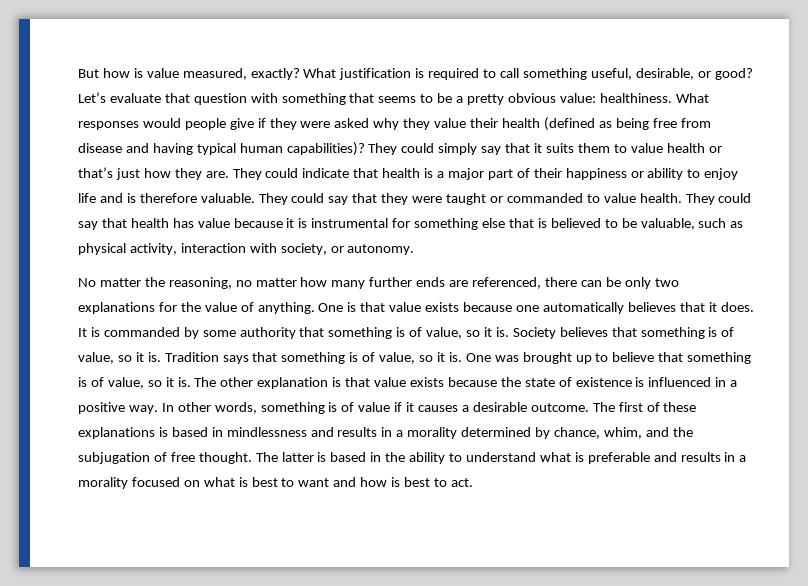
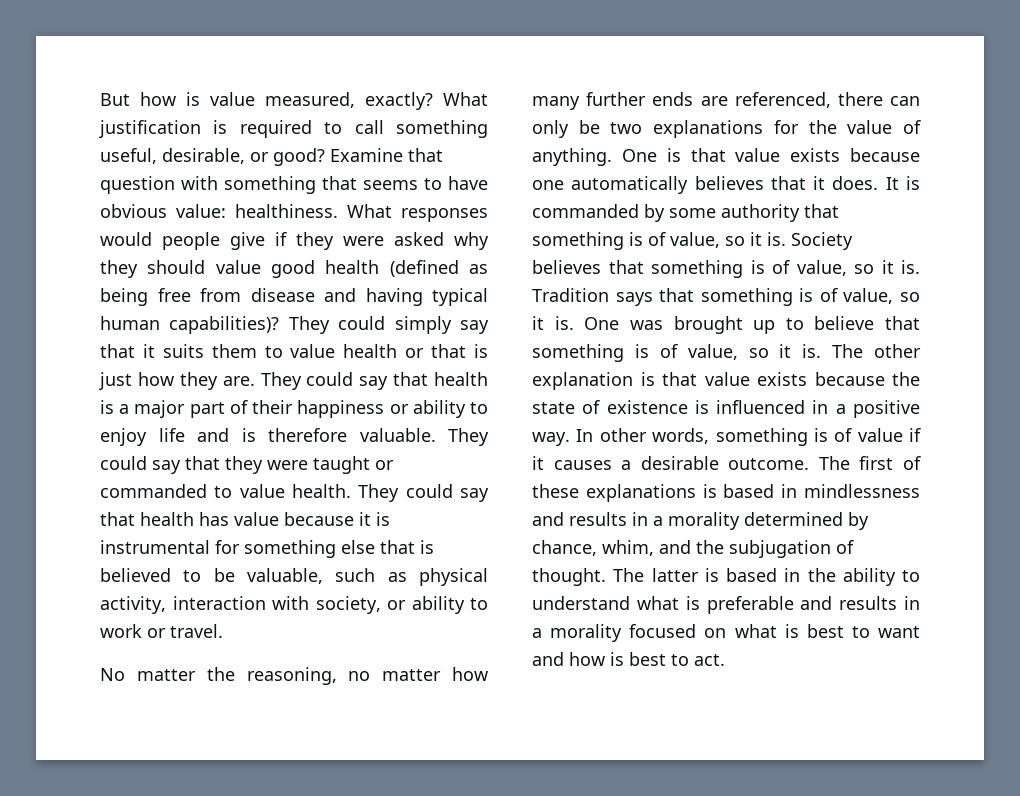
[78,92,161,103] Let’s evaluate -> [330,148,403,162] Examine
[437,93,505,105] be a pretty -> [448,176,488,190] have
[434,118,499,128] value their -> [147,260,315,278] should value good
[78,167,113,178] that’s -> [431,344,489,358] that is
[302,168,350,178] indicate -> [359,376,389,390] say
[347,244,415,255] autonomy. -> [411,596,488,614] [100,624,223,638] ability to work or travel.
[605,277,651,289] be only -> [532,120,600,138] only be
[170,452,195,462] free -> (854, 547) none

